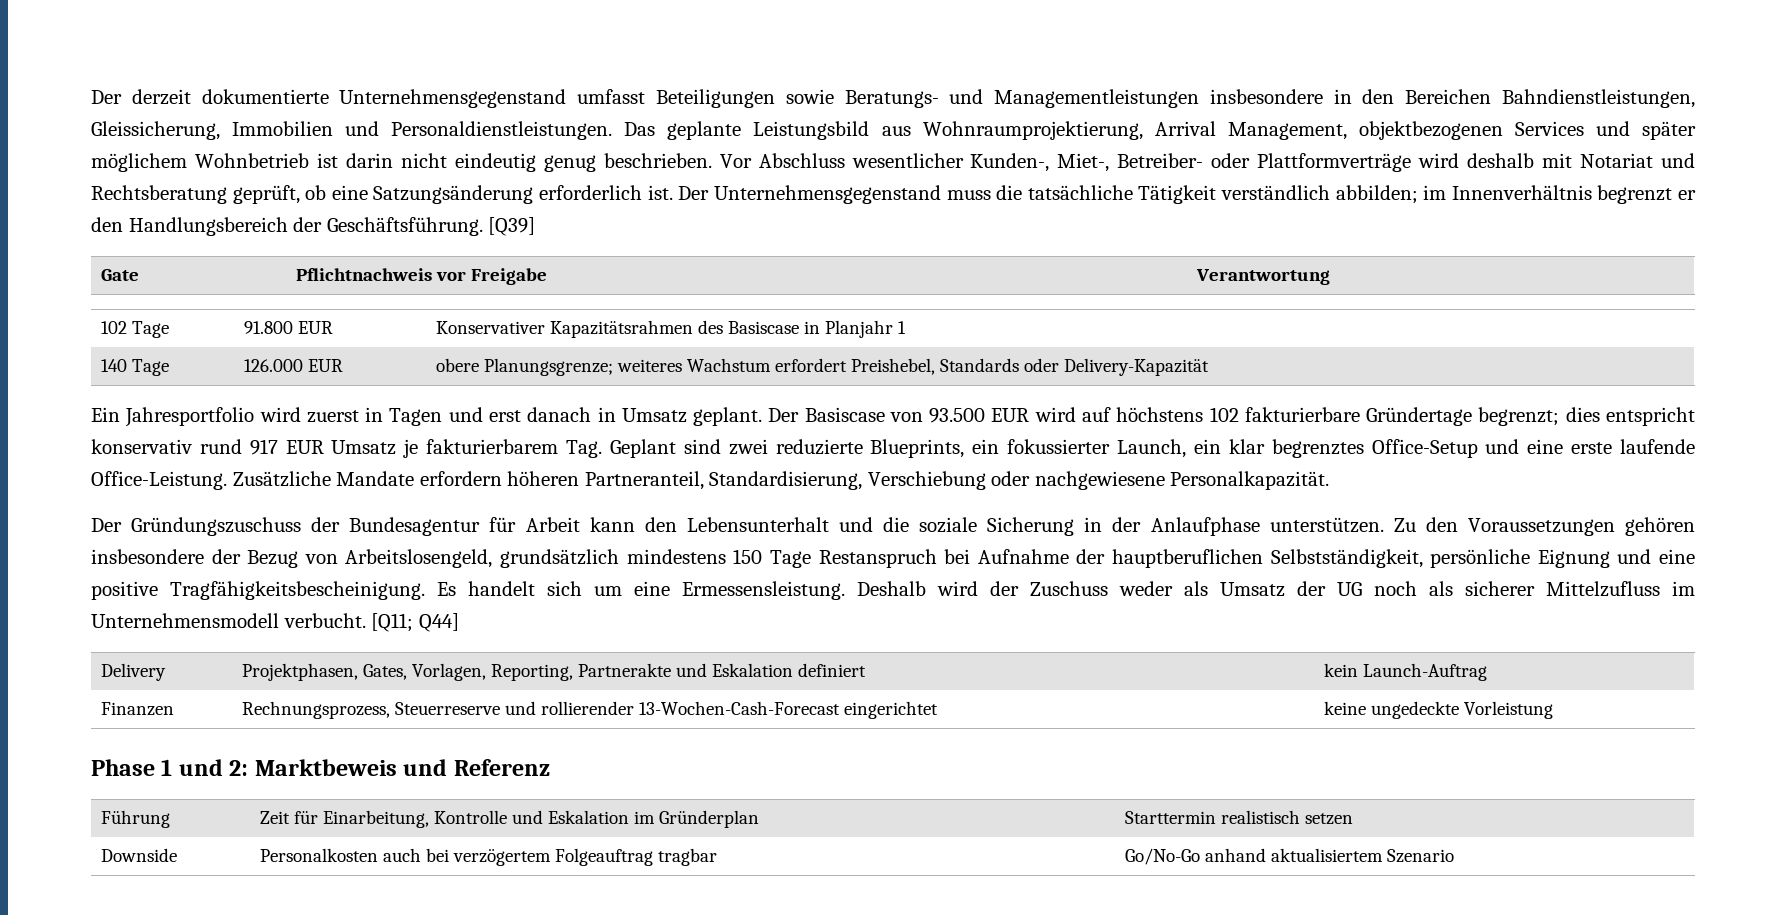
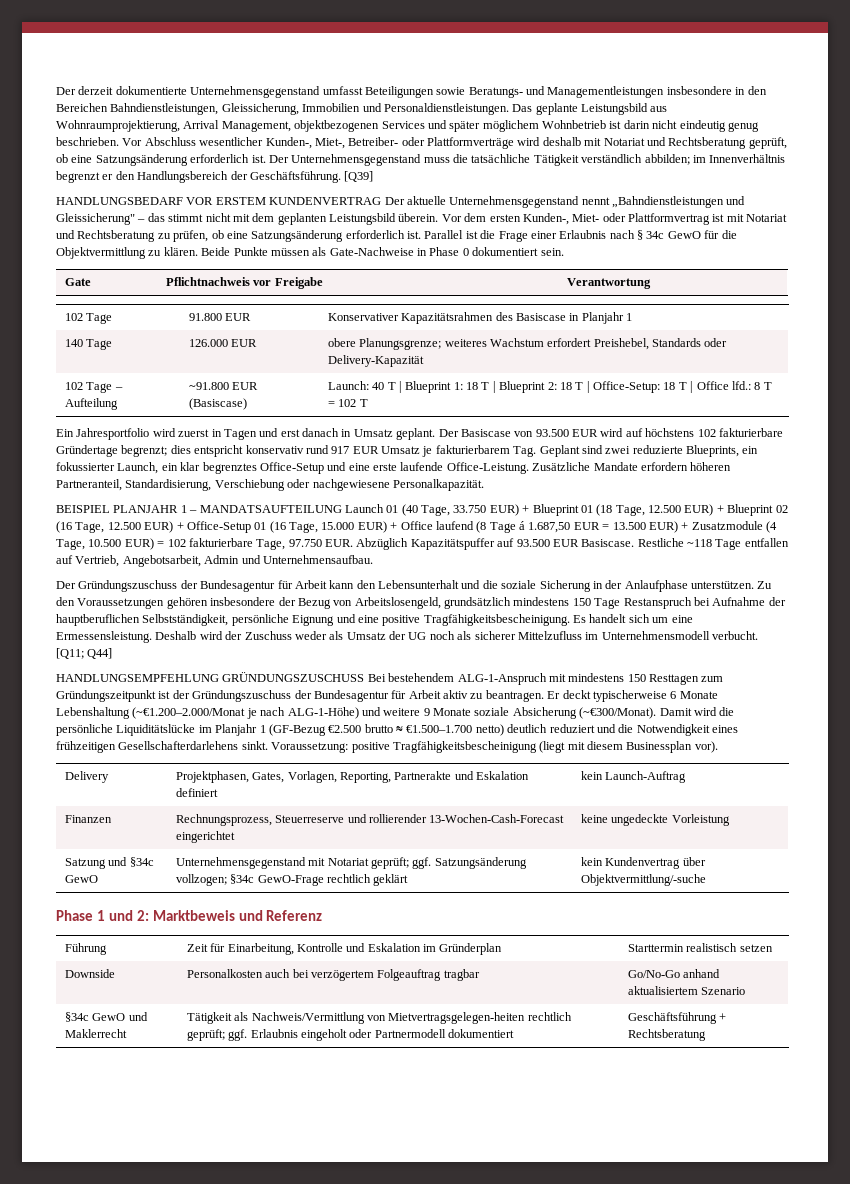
(536, 226) none -> [56,196,746,208] [56,213,788,225] [56,230,737,242] [56,247,564,259] // HANDLUNGSBEDARF VOR ERSTEM KUNDENVERTRAG Der aktuelle Unternehmensgegenstand nennt „Bahndienstleistungen und Gleissicherung" – das stimmt nicht mit dem geplanten Leistungsbild überein. Vor dem ersten Kunden-, Miet- oder Plattformvertrag ist mit Notariat und Rechtsberatung zu prüfen, ob eine Satzungsänderung erforderlich ist. Parallel ist die Frage einer Erlaubnis nach § 34c GewO für die Objektvermittlung zu klären. Beide Punkte müssen als Gate-Nachweise in Phase 0 dokumentiert sein.
(1210, 367) none -> [64,382,123,393] [64,398,118,410] [188,382,259,390] [188,398,247,410] [327,381,772,393] [327,399,368,407] // 102 Tage – Aufteilung | ~91.800 EUR (Basiscase) | Launch: 40 T | Blueprint 1: 18 T | Blueprint 2: 18 T | Office-Setup: 18 T | Office lfd.: 8 T = 102 T
(1330, 480) none -> [56,504,788,516] [56,521,777,533] [56,538,789,550] [56,555,373,567] // BEISPIEL PLANJAHR 1 – MANDATSAUFTEILUNG Launch 01 (40 Tage, 33.750 EUR) + Blueprint 01 (18 Tage, 12.500 EUR) + Blueprint 02 (16 Tage, 12.500 EUR) + Office-Setup 01 (16 Tage, 15.000 EUR) + Office laufend (8 Tage á 1.687,50 EUR = 13.500 EUR) + Zusatzmodule (4 Tage, 10.500 EUR) = 102 fakturierbare Tage, 97.750 EUR. Abzüglich Kapazitätspuffer auf 93.500 EUR Basiscase. Restliche ~118 Tage entfallen auf Vertrieb, Angebotsarbeit, Admin und Unternehmensaufbau.
(459, 622) none -> [56,672,724,685] [56,690,718,702] [56,707,735,719] [56,724,738,736] [56,741,718,753] // HANDLUNGSEMPFEHLUNG GRÜNDUNGSZUSCHUSS Bei bestehendem ALG-1-Anspruch mit mindestens 150 Resttagen zum Gründungszeitpunkt ist der Gründungszuschuss der Bundesagentur für Arbeit aktiv zu beantragen. Er deckt typischerweise 6 Monate Lebenshaltung (~€1.200–2.000/Monat je nach ALG-1-Höhe) und weitere 9 Monate soziale Absicherung (~€300/Monat). Damit wird die persönliche Liquiditätslücke im Planjahr 1 (GF-Bezug €2.500 brutto ≈ €1.500–1.700 netto) deutlich reduziert und die Notwendigkeit eines frühzeitigen Gesellschafterdarlehens sinkt. Voraussetzung: positive Tragfähigkeitsbescheinigung (liegt mit diesem Businessplan vor).
(1554, 710) none -> [64,857,154,869] [64,875,98,883] [175,857,527,869] [175,874,409,886] [580,857,706,869] [580,874,706,886] // Satzung und §34c GewO | Unternehmensgegenstand mit Notariat geprüft; ggf. Satzungsänderung vollzogen; §34c GewO-Frage rechtlich geklärt | kein Kundenvertrag über Objektvermittlung/-suche
(1455, 856) none -> [64,1012,148,1022] [64,1029,127,1038] [186,1012,572,1024] [186,1029,515,1041] [627,1012,727,1024] [627,1029,706,1041] // §34c GewO und Maklerrecht | Tätigkeit als Nachweis/Vermittlung von Mietvertragsgelegen-heiten rechtlich geprüft; ggf. Erlaubnis eingeholt oder Partnermodell dokumentiert | Geschäftsführung + Rechtsberatung

